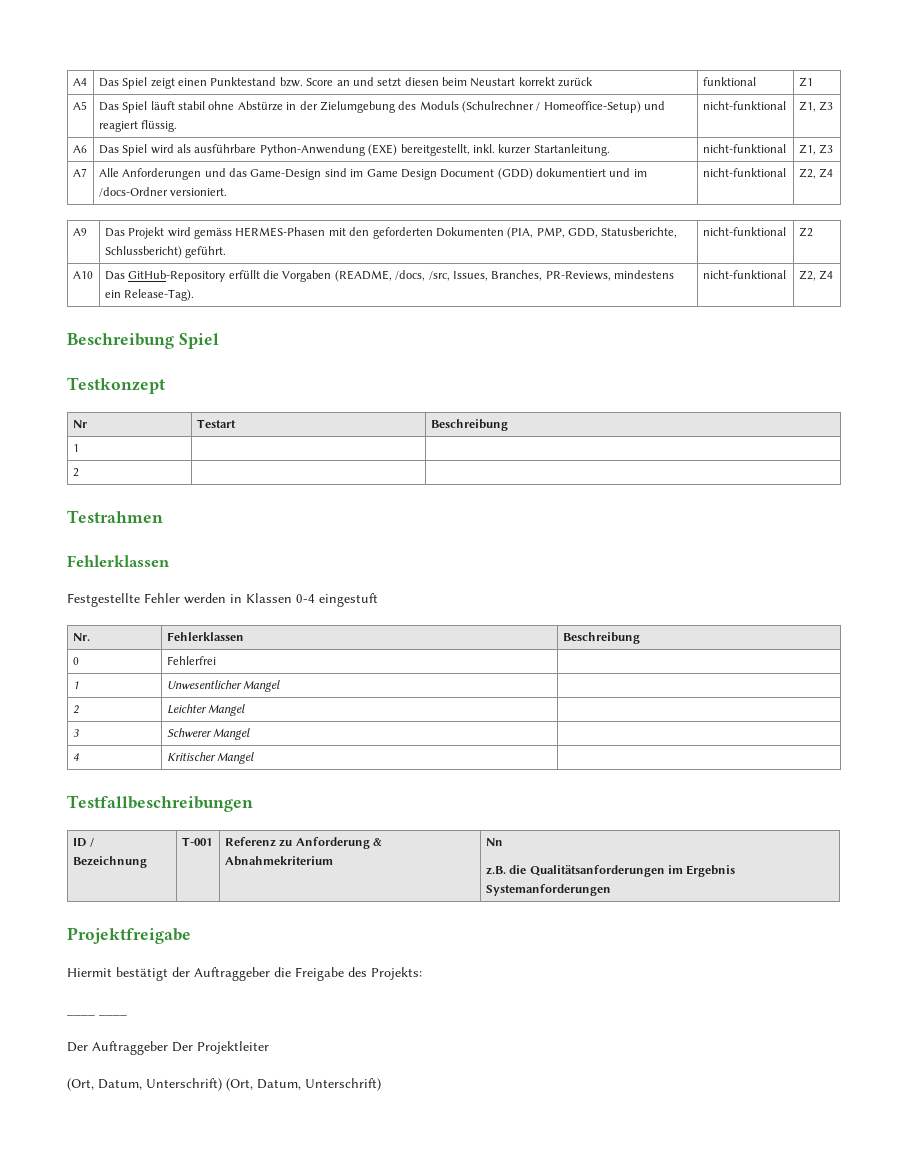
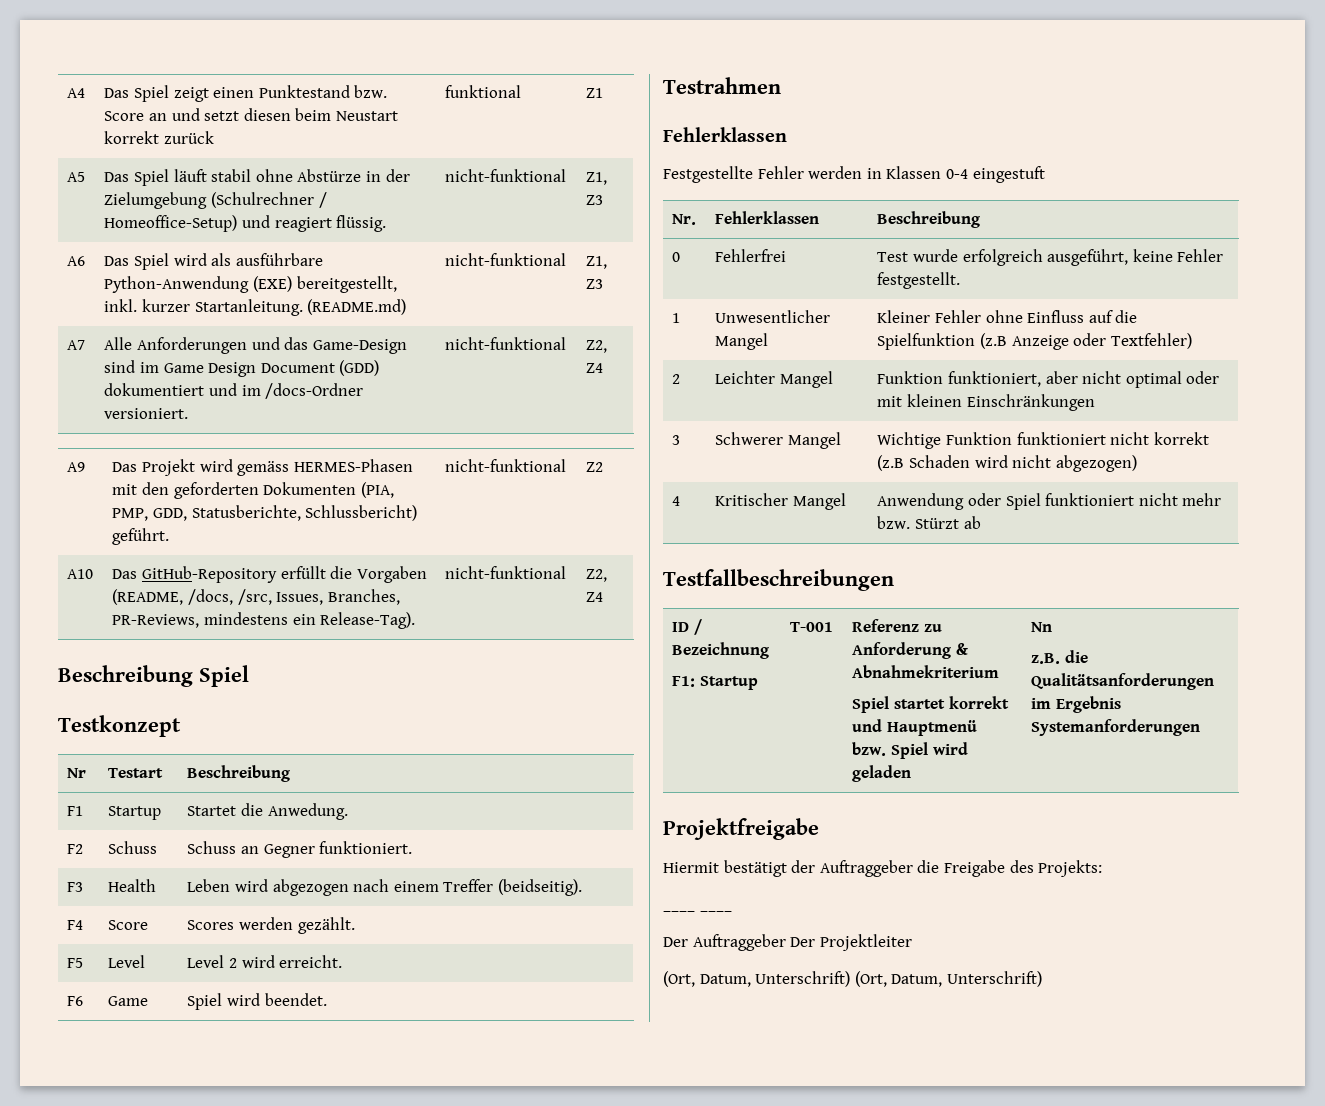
[398,101,459,110] des Moduls -> (208, 200) none
(610, 150) none -> [307,299,407,315] (README.md)
[72,444,79,452] [72,468,79,477] 1 | | // 2 | | -> [67,806,84,816] [108,806,162,820] [187,803,348,820] [67,844,84,854] [108,841,158,854] [187,841,413,858] [67,882,84,892] [108,879,157,892] [187,879,582,896] [67,920,84,930] [108,920,149,930] [187,917,355,934] [67,958,84,968] [108,955,146,968] [187,955,343,968] [67,996,84,1006] [108,996,149,1006] [187,993,327,1010] F1 | Startup | Startet die Anwedung. // F2 | Schuss | Schuss an Gegner funktioniert. // F3 | Health | Leben wird abgezogen nach einem Treffer (beidseitig). // F4 | Score | Scores werden gezählt. // F5 | Level | Level 2 wird erreicht. // F6 | Game | Spiel wird beendet.
[72,681,79,689] [166,680,281,692] [72,705,79,714] [166,704,246,716] [72,729,79,737] [166,728,251,740] [72,753,79,761] [166,752,255,764] // 1 | Unwesentlicher Mangel | // 2 | Leichter Mangel | // 3 | Schwerer Mangel | // 4 | Kritischer Mangel | -> [877,249,1224,266] [877,272,961,289] [672,313,681,323] [715,310,831,323] [715,333,769,350] [877,310,1138,323] [877,333,1192,350] [672,374,681,384] [715,371,833,388] [877,371,1220,388] [877,394,1095,411] [672,435,681,445] [715,432,841,449] [877,432,1209,449] [877,455,1137,472] [672,496,681,506] [715,493,846,510] [877,493,1222,510] [877,516,981,529] Test wurde erfolgreich ausgeführt, keine Fehler festgestellt. // 1 | Unwesentlicher Mangel | Kleiner Fehler ohne Einfluss auf die Spielfunktion (z.B Anzeige oder Textfehler) // 2 | Leichter Mangel | Funktion funktioniert, aber nicht optimal oder mit kleinen Einschränkungen // 3 | Schwerer Mangel | Wichtige Funktion funktioniert nicht korrekt (z.B Schaden wird nicht abgezogen) // 4 | Kritischer Mangel | Anwendung oder Spiel funktioniert nicht mehr bzw. Stürzt ab
(147, 862) none -> [672,676,758,690] // F1: Startup
(333, 861) none -> [852,696,1009,713] [852,719,977,736] [852,742,968,759] [852,765,912,782] // Spiel startet korrekt und Hauptmenü bzw. Spiel wird geladen

